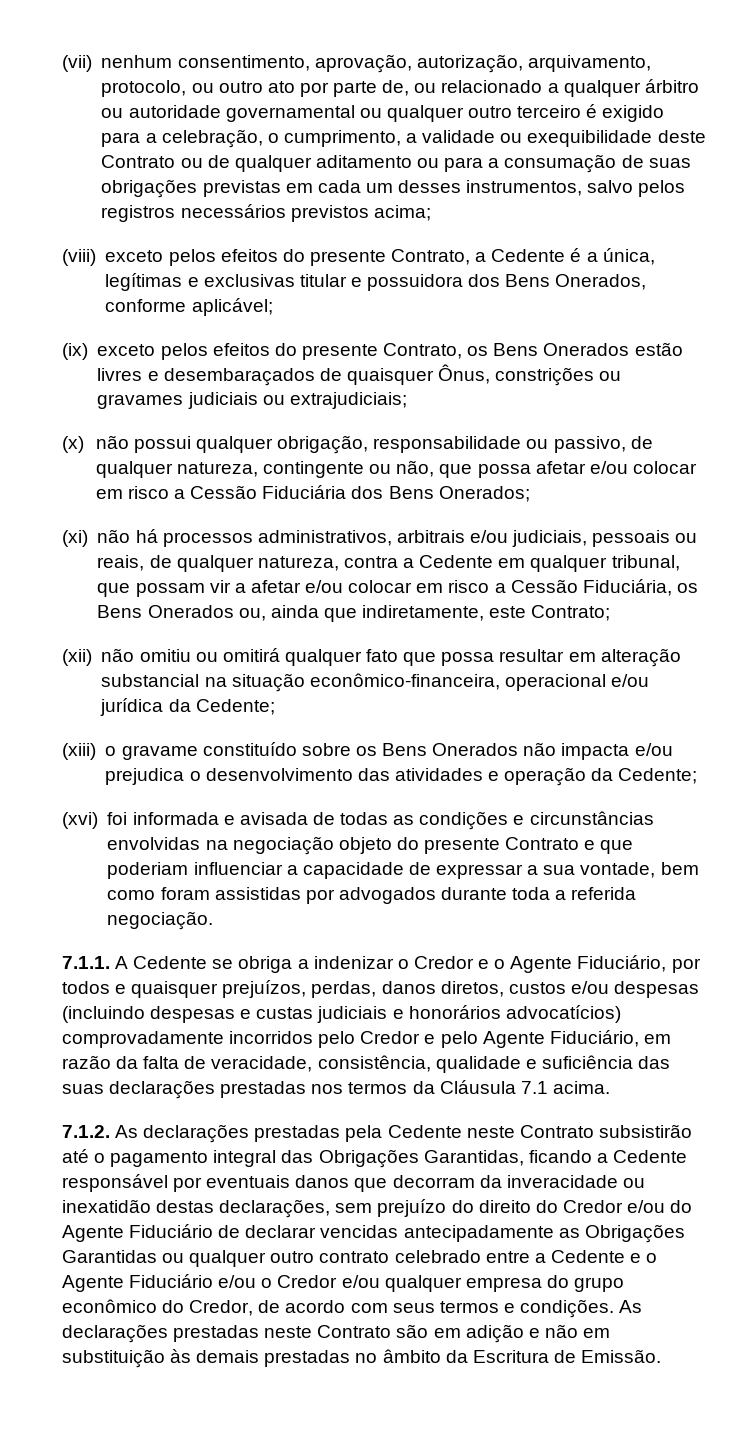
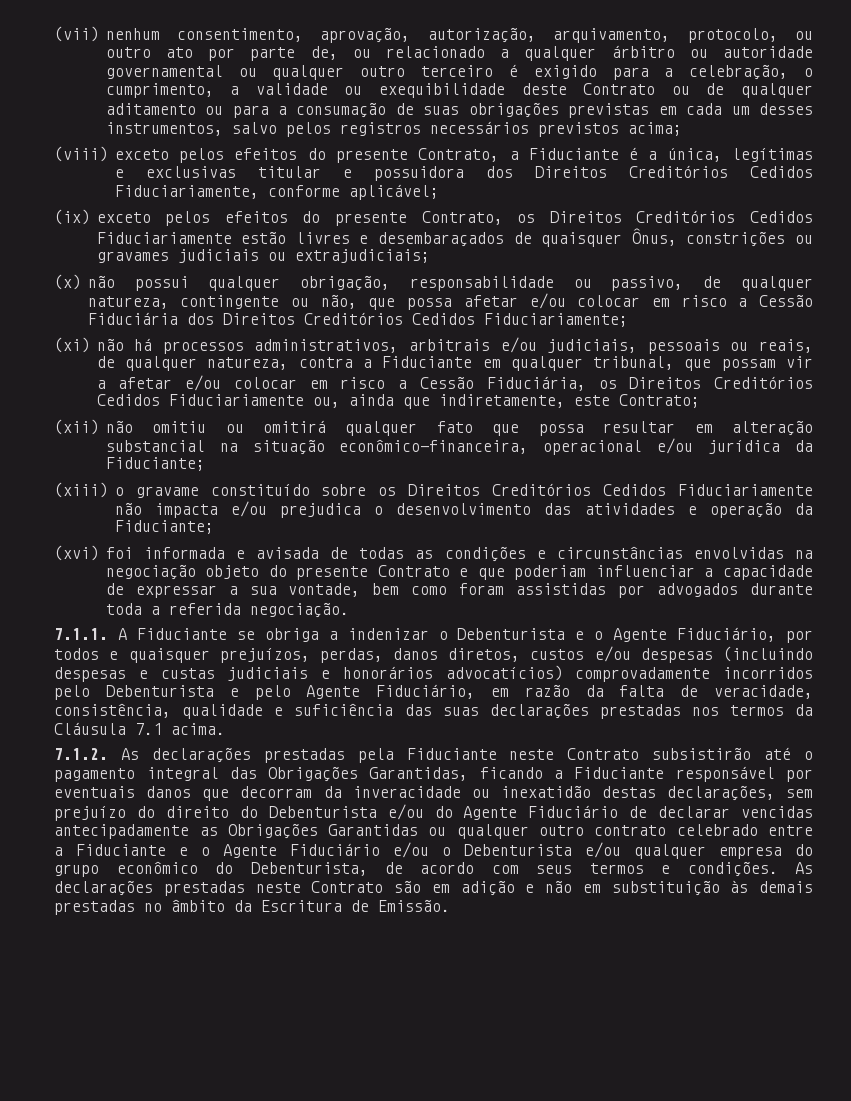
[491,249,566,262] Cedente -> [528,148,619,160] Fiduciante
[505,274,647,290] Bens Onerados, -> [534,165,813,178] [114,185,259,199] Direitos Creditórios Cedidos Fiduciariamente,
[493,343,630,356] Bens Onerados -> [549,210,813,223] [96,232,232,244] Direitos Creditórios Cedidos Fiduciariamente
[388,486,530,502] Bens Onerados; -> [222,312,628,327] Direitos Creditórios Cedidos Fiduciariamente;
[419,555,494,568] Cedente -> [382,356,473,368] Fiduciante
[97,605,234,618] Bens Onerados -> [629,376,813,389] [96,394,304,406] Direitos Creditórios Cedidos Fiduciariamente
[195,699,275,715] Cedente; -> [105,457,205,471] Fiduciante;
[382,743,519,756] Bens Onerados -> [408,483,813,496] Direitos Creditórios Cedidos Fiduciariamente
[618,768,698,784] Cedente; -> [114,520,214,534] Fiduciante;
[133,956,208,969] Cedente -> [137,628,228,640] Fiduciante
[413,956,474,969] Credor -> [457,628,566,640] Debenturista
[360,1031,421,1044] Credor -> [106,685,215,697] Debenturista
[387,1125,462,1138] Cedente -> [406,748,497,760] Fiduciante
[613,1150,688,1163] Cedente -> [574,767,665,779] Fiduciante
[562,1200,623,1213] Credor -> [268,806,377,818] Debenturista
[550,1250,625,1263] Cedente -> [76,844,167,856] Fiduciante
[277,1275,338,1288] Credor -> [464,844,573,856] Debenturista
[189,1300,254,1316] Credor, -> [250,862,368,876] Debenturista,

